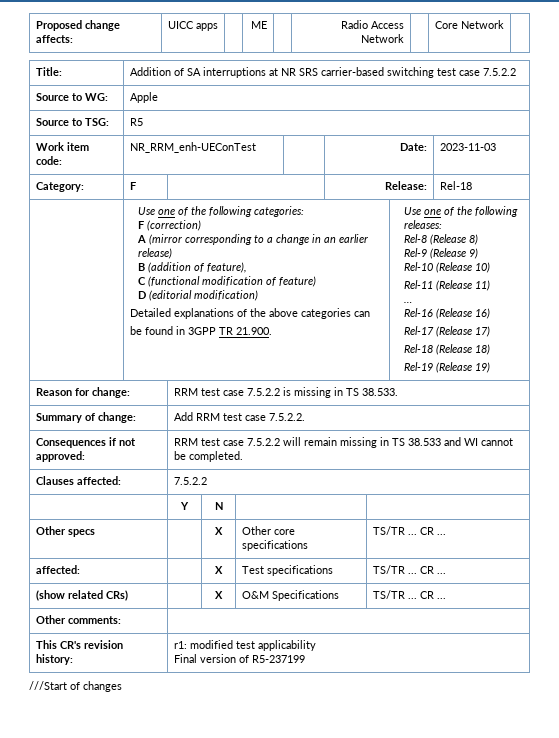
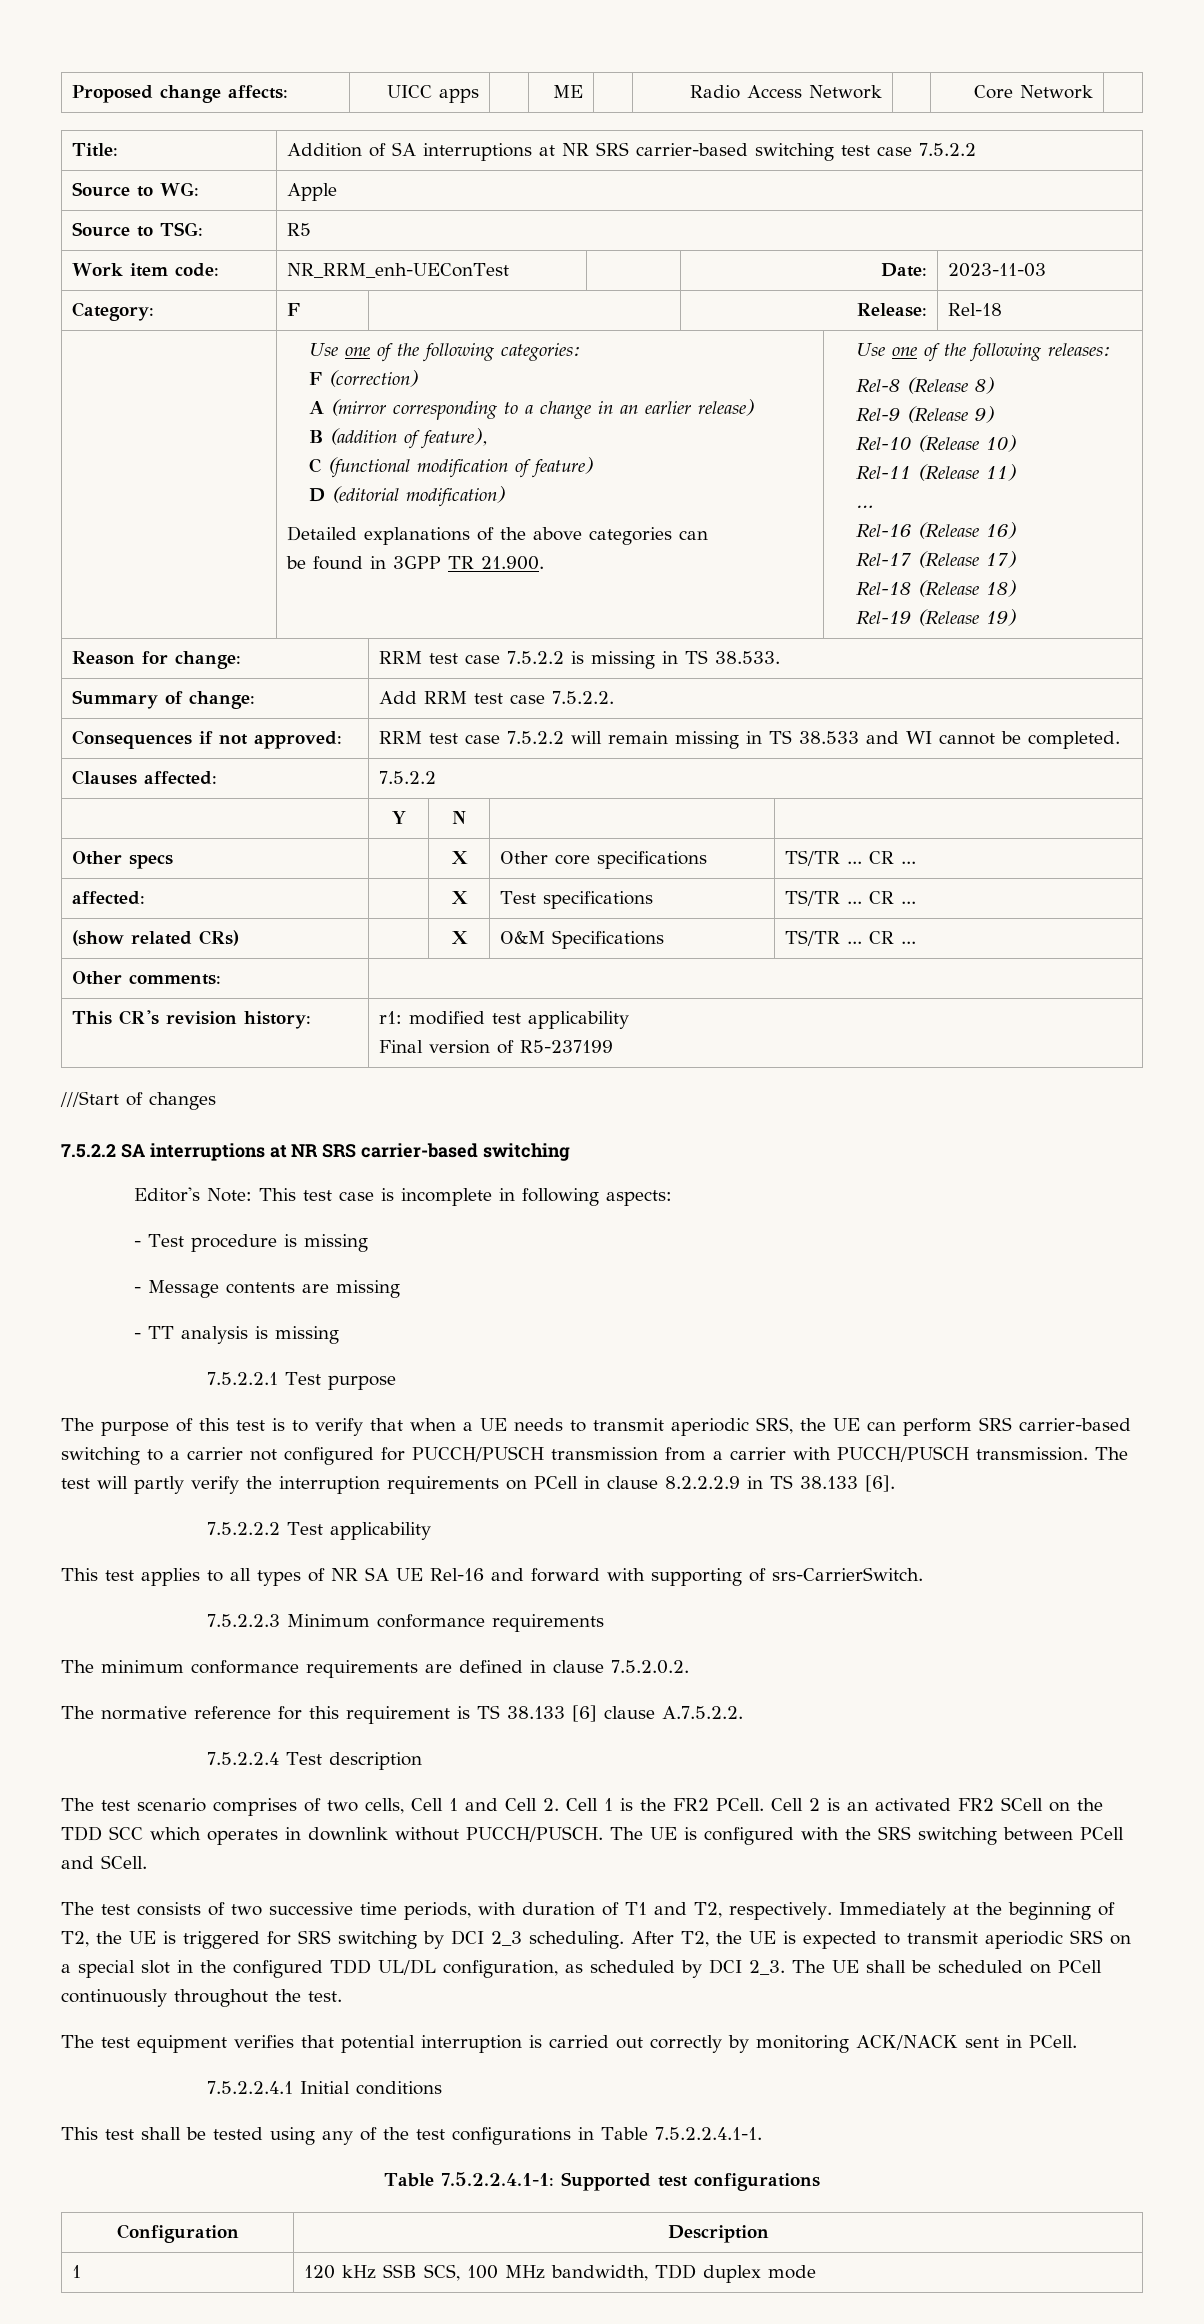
(122, 686) none -> [61,1143,571,1161] [133,1187,672,1206] [133,1234,368,1252] [133,1280,400,1298] [133,1326,339,1344] [206,1372,396,1390] [61,1417,1131,1436] [61,1446,1128,1465] [61,1475,895,1494] [206,1522,431,1540] [61,1567,923,1586] [206,1614,604,1632] [61,1660,689,1678] [61,1705,743,1724] [206,1752,422,1770] [61,1797,1103,1816] [61,1826,1124,1845] [61,1855,147,1869] [61,1902,1115,1920] [61,1930,1131,1949] [61,1959,1102,1978] [61,1989,342,2007] [61,2035,1077,2053] [206,2081,442,2095] [61,2127,762,2145] [384,2172,820,2191] [116,2224,239,2243] [667,2225,769,2243] [72,2265,82,2278] [304,2264,817,2283] // 7.5.2.2 SA interruptions at NR SRS carrier-based switching // Editor's Note: This test case is incomplete in following aspects: // - Test procedure is missing // - Message contents are missing // - TT analysis is missing // 7.5.2.2.1 Test purpose // The purpose of this test is to verify that when a UE needs to transmit aperiodic SRS, the UE can perform SRS carrier-based switching to a carrier not configured for PUCCH/PUSCH transmission from a carrier with PUCCH/PUSCH transmission. The test will partly verify the interruption requirements on PCell in clause 8.2.2.2.9 in TS 38.133 [6]. // 7.5.2.2.2 Test applicability // This test applies to all types of NR SA UE Rel-16 and forward with supporting of srs-CarrierSwitch. // 7.5.2.2.3 Minimum conformance requirements // The minimum conformance requirements are defined in clause 7.5.2.0.2. // The normative reference for this requirement is TS 38.133 [6] clause A.7.5.2.2. // 7.5.2.2.4 Test description // The test scenario comprises of two cells, Cell 1 and Cell 2. Cell 1 is the FR2 PCell. Cell 2 is an activated FR2 SCell on the TDD SCC which operates in downlink without PUCCH/PUSCH. The UE is configured with the SRS switching between PCell and SCell. // The test consists of two successive time periods, with duration of T1 and T2, respectively. Immediately at the beginning of T2, the UE is triggered for SRS switching by DCI 2_3 scheduling. After T2, the UE is expected to transmit aperiodic SRS on a special slot in the configured TDD UL/DL configuration, as scheduled by DCI 2_3. The UE shall be scheduled on PCell continuously throughout the test. // The test equipment verifies that potential interruption is carried out correctly by monitoring ACK/NACK sent in PCell. // 7.5.2.2.4.1 Initial conditions // This test shall be tested using any of the test configurations in Table 7.5.2.2.4.1-1. // Table 7.5.2.2.4.1-1: Supported test configurations // Configuration | Description // 1 | 120 kHz SSB SCS, 100 MHz bandwidth, TDD duplex mode

